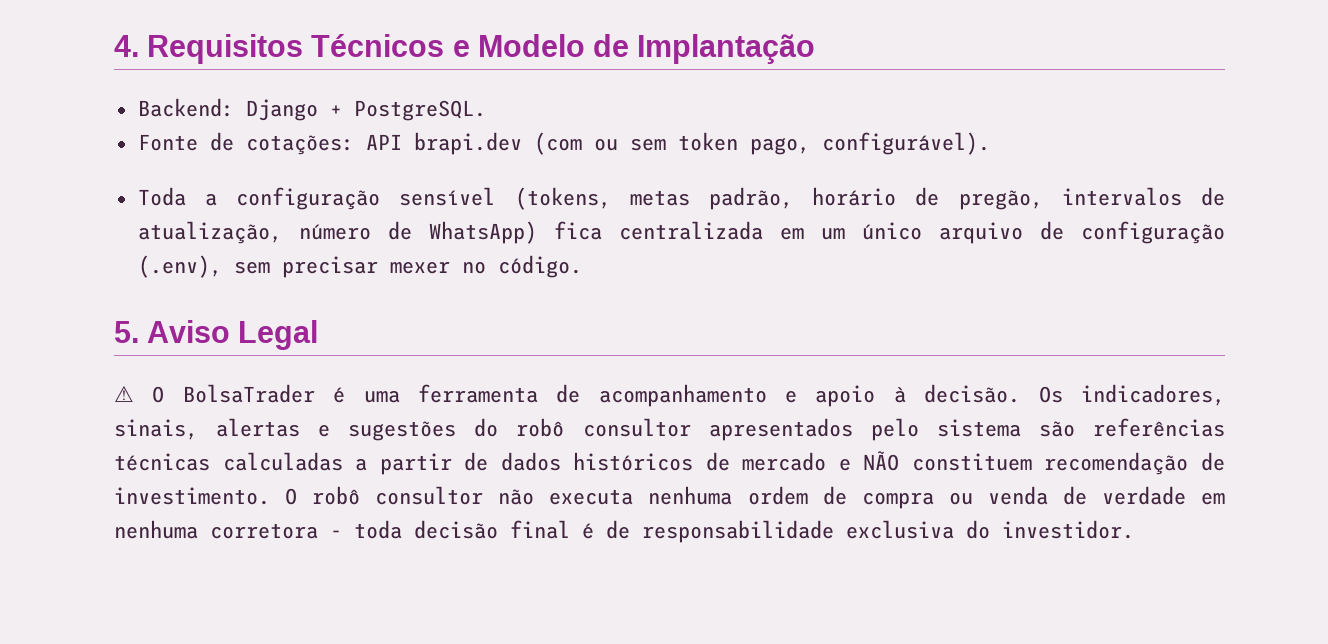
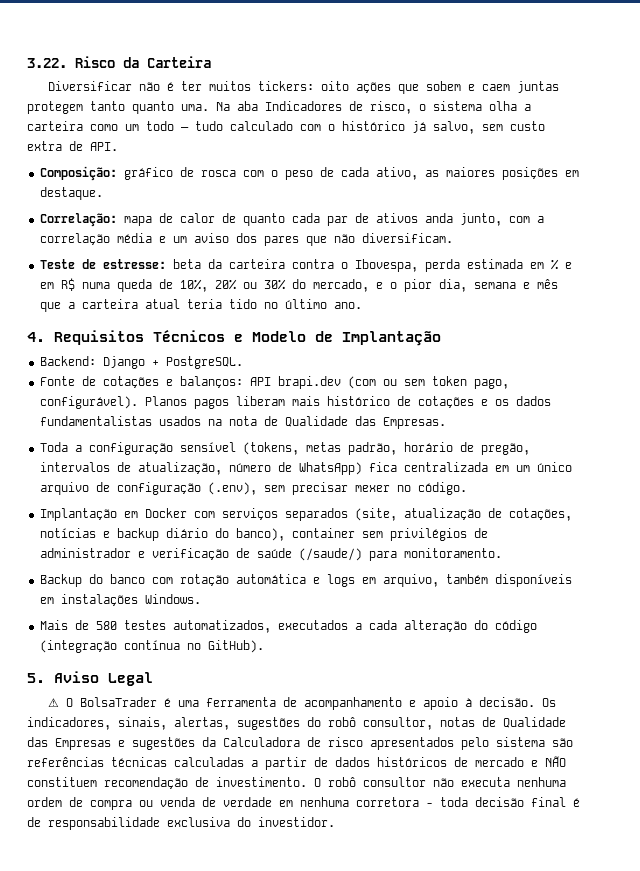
(114, 46) none -> [27,56,211,68] [47,81,559,94] [27,101,531,114] [27,121,545,134] [27,141,118,151] [39,166,579,181] [39,187,103,200] [39,213,544,227] [39,233,453,246] [39,259,572,272] [39,278,558,292] [39,299,362,312] 3.22. Risco da Carteira // Diversificar não é ter muitos tickers: oito ações que sobem e caem juntas protegem tanto quanto uma. Na aba Indicadores de risco, o sistema olha a carteira como um todo — tudo calculado com o histórico já salvo, sem custo extra de API. // Composição: gráfico de rosca com o peso de cada ativo, as maiores posições em destaque. // Correlação: mapa de calor de quanto cada par de ativos anda junto, com a correlação média e um aviso dos pares que não diversificam. // Teste de estresse: beta da carteira contra o Ibovespa, perda estimada em % e em R$ numa queda de 10%, 20% ou 30% do mercado, e o pior dia, semana e mês que a carteira atual teria tido no último ano. //
[245,135,354,155] cotações: -> [102,376,243,388] cotações e balanços:
(990, 143) none -> [144,396,551,409] [39,416,446,429] Planos pagos liberam mais histórico de cotações e os dados fundamentalistas usados na nota de Qualidade das Empresas.
(582, 266) none -> [39,508,572,521] [39,528,488,541] [39,548,502,561] [39,574,572,587] [39,594,201,606] [39,620,537,633] [39,640,264,653] // Implantação em Docker com serviços separados (site, atualização de cotações, notícias e backup diário do banco), container sem privilégios de administrador e verificação de saúde (/saude/) para monitoramento. // Backup do banco com rotação automática e logs em arquivo, também disponíveis em instalações Windows. // Mais de 580 testes automatizados, executados a cada alteração do código (integração contínua no GitHub).
[216,418,331,437] alertas e -> [174,717,230,730] alertas,
[582,418,691,437] consultor -> [363,717,566,730] [27,737,363,750] consultor, notas de Qualidade das Empresas e sugestões da Calculadora de risco

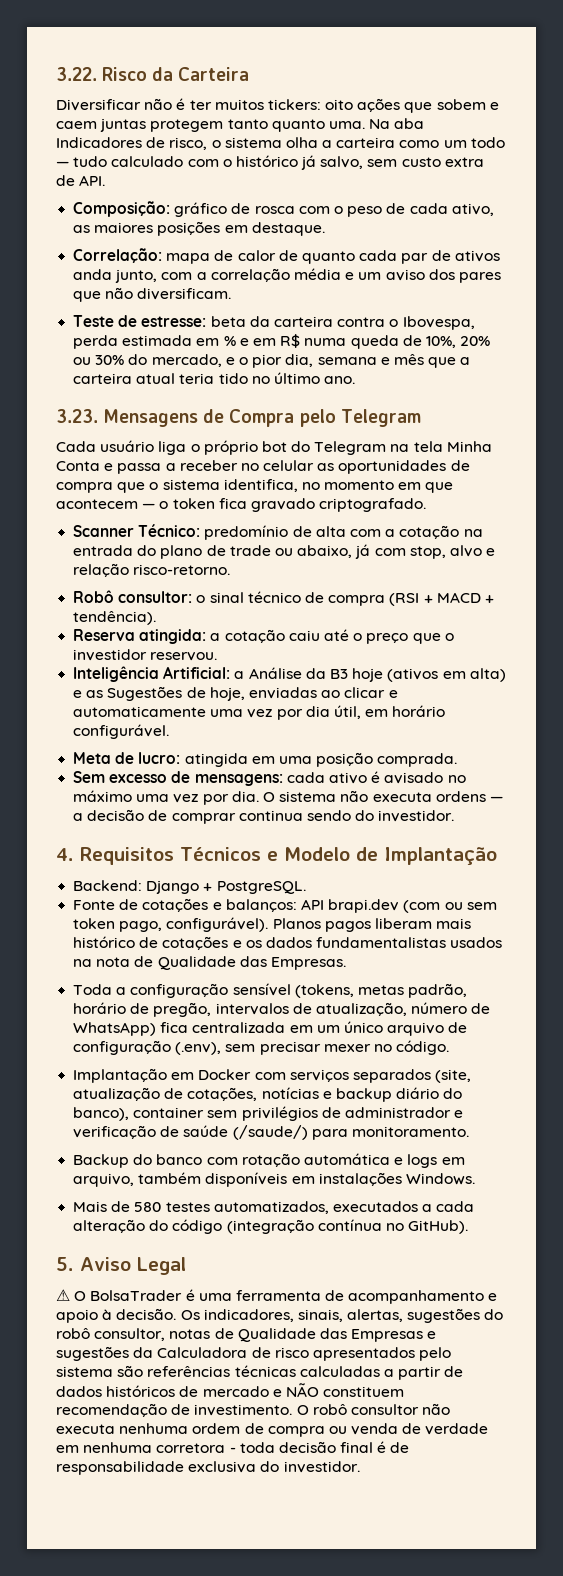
(362, 305) none -> [56,409,421,427] [56,440,492,455] [56,460,470,474] [56,479,454,493] [56,498,427,512] [73,524,483,540] [73,544,496,559] [73,563,231,577] [73,590,494,606] [73,611,157,625] [73,629,454,644] [73,649,218,661] [73,666,506,682] [73,686,398,701] [73,705,446,720] [73,724,170,739] [73,752,458,767] [73,771,466,786] [73,790,503,805] [73,809,455,824] // 3.23. Mensagens de Compra pelo Telegram // Cada usuário liga o próprio bot do Telegram na tela Minha Conta e passa a receber no celular as oportunidades de compra que o sistema identifica, no momento em que acontecem — o token fica gravado criptografado. // Scanner Técnico: predomínio de alta com a cotação na entrada do plano de trade ou abaixo, já com stop, alvo e relação risco-retorno. // Robô consultor: o sinal técnico de compra (RSI + MACD + tendência). // Reserva atingida: a cotação caiu até o preço que o investidor reservou. // Inteligência Artificial: a Análise da B3 hoje (ativos em alta) e as Sugestões de hoje, enviadas ao clicar e automaticamente uma vez por dia útil, em horário configurável. // Meta de lucro: atingida em uma posição comprada. // Sem excesso de mensagens: cada ativo é avisado no máximo uma vez por dia. O sistema não executa ordens — a decisão de comprar continua sendo do investidor.

